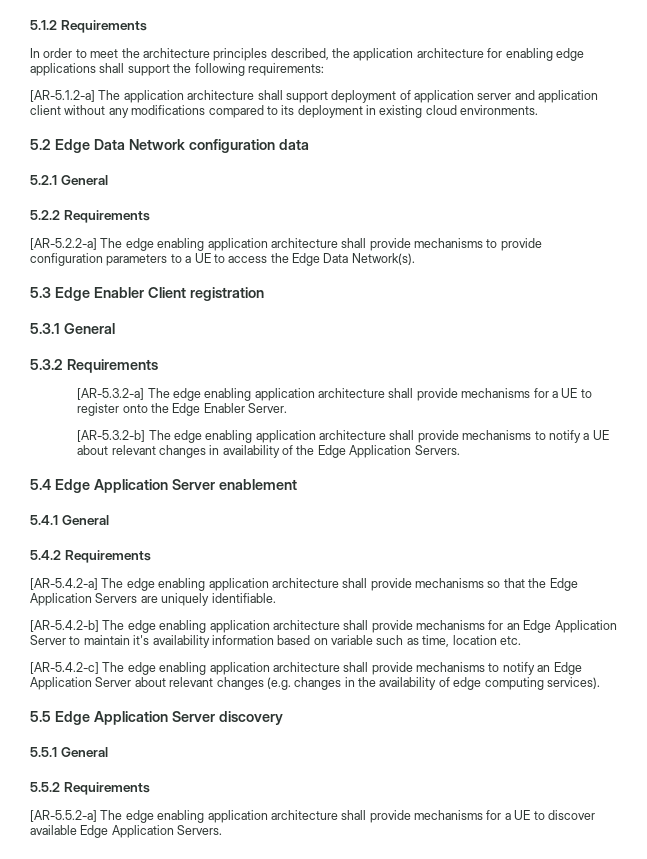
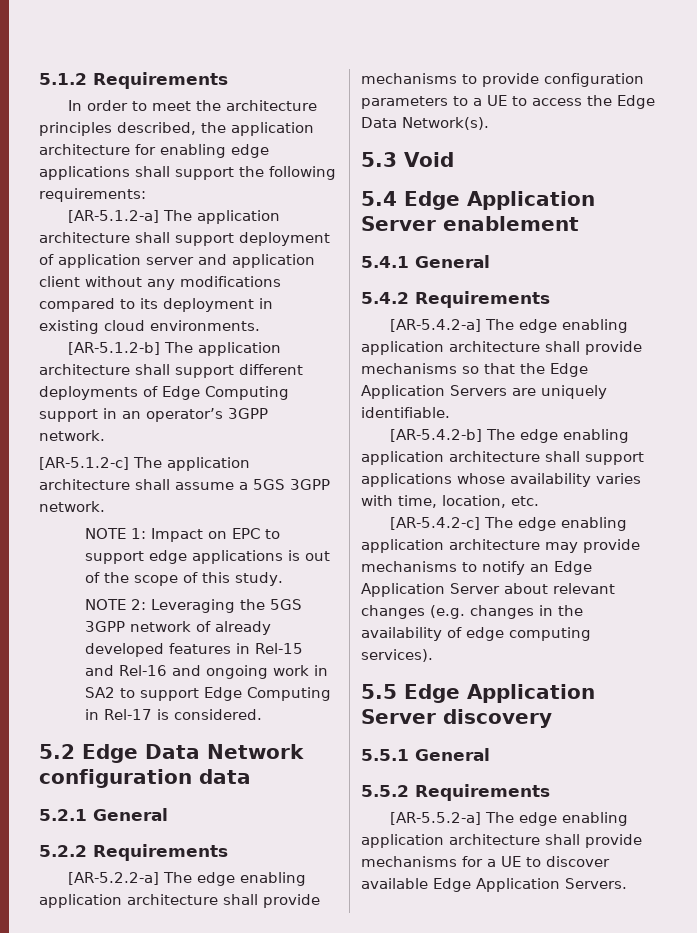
(539, 110) none -> [67,342,281,356] [39,364,303,378] [39,386,289,400] [39,408,268,422] [39,430,105,441] [39,457,250,471] [39,479,330,490] [39,501,105,512] [85,528,281,542] [85,550,331,564] [85,572,284,586] [85,599,303,613] [85,621,272,635] [85,643,304,657] [85,665,329,679] [85,687,332,701] [85,709,263,720] // [AR-5.1.2-b] The application architecture shall support different deployments of Edge Computing support in an operator’s 3GPP network. // [AR-5.1.2-c] The application architecture shall assume a 5GS 3GPP network. // NOTE 1: Impact on EPC to support edge applications is out of the scope of this study. // NOTE 2: Leveraging the 5GS 3GPP network of already developed features in Rel-15 and Rel-16 and ongoing work in SA2 to support Edge Computing in Rel-17 is considered.
[54,287,264,301] [30,323,115,334] [30,359,158,373] [77,388,592,401] [77,403,288,416] [77,430,609,443] [77,445,460,458] Edge Enabler Client registration // 5.3.1 General // 5.3.2 Requirements // [AR-5.3.2-a] The edge enabling application architecture shall provide mechanisms for a UE to register onto the Edge Enabler Server. // [AR-5.3.2-b] The edge enabling application architecture shall provide mechanisms to notify a UE about relevant changes in availability of the Edge Application Servers. -> [404,152,454,167] Void
[371,620,617,633] [30,635,497,648] provide mechanisms for an Edge Application Server to maintain it's availability information based on variable such as time, location -> [585,452,644,465] [361,473,641,487] [361,495,506,508] support applications whose availability varies with time, location,
[343,662,369,672] shall -> [545,542,578,553] may

